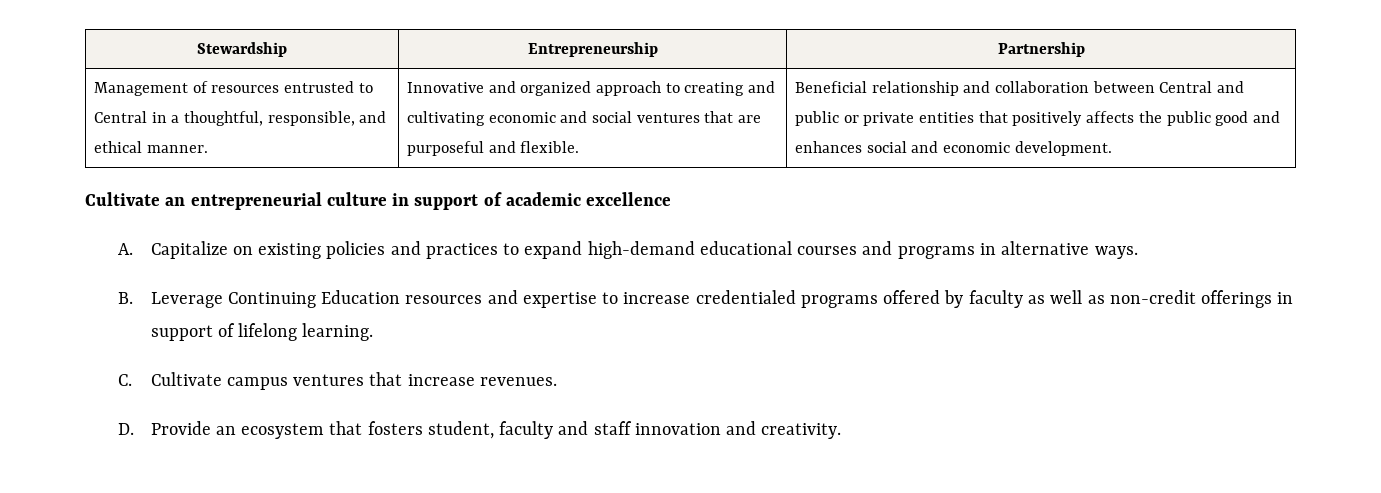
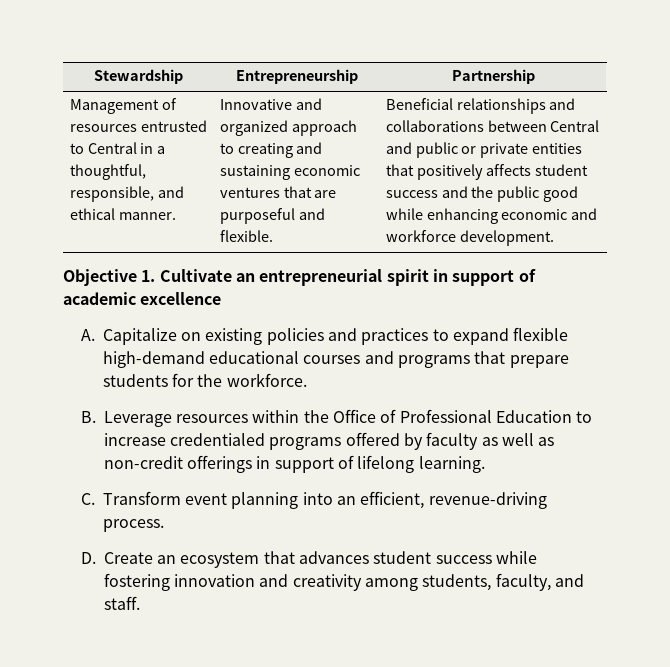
[406,111,633,126] cultivating economic and social -> [219,165,360,180] sustaining economic
[871,81,1090,96] relationship and collaboration -> [456,98,576,114] [385,120,484,132] relationships and collaborations
[1138,111,1281,126] [794,141,1011,153] the public good and enhances social and economic -> [535,164,589,176] [385,186,579,202] [385,208,598,224] [385,230,456,242] student success and the public good while enhancing economic and workforce
(1112, 148) none -> [63,269,156,286] Objective 1.
[326,192,387,206] culture -> [386,269,429,286] spirit
(583, 250) none -> [513,327,569,341] flexible
[979,241,1138,259] [117,290,597,308] in alternative ways. // B. Leverage Continuing Education resources and expertise -> [474,351,569,368] [102,373,307,387] [80,409,573,427] that prepare students for the workforce. // B. Leverage resources within the Office of Professional Education
[150,372,557,390] Cultivate campus ventures that increase revenues. -> [102,491,547,509] [102,519,164,532] Transform event planning into an efficient, revenue-driving process.
[150,421,211,435] Provide -> [103,552,153,564] Create
[367,421,842,439] fosters student, faculty and staff innovation and creativity. -> [299,551,538,564] [103,573,585,591] [103,596,140,610] advances student success while fostering innovation and creativity among students, faculty, and staff.

